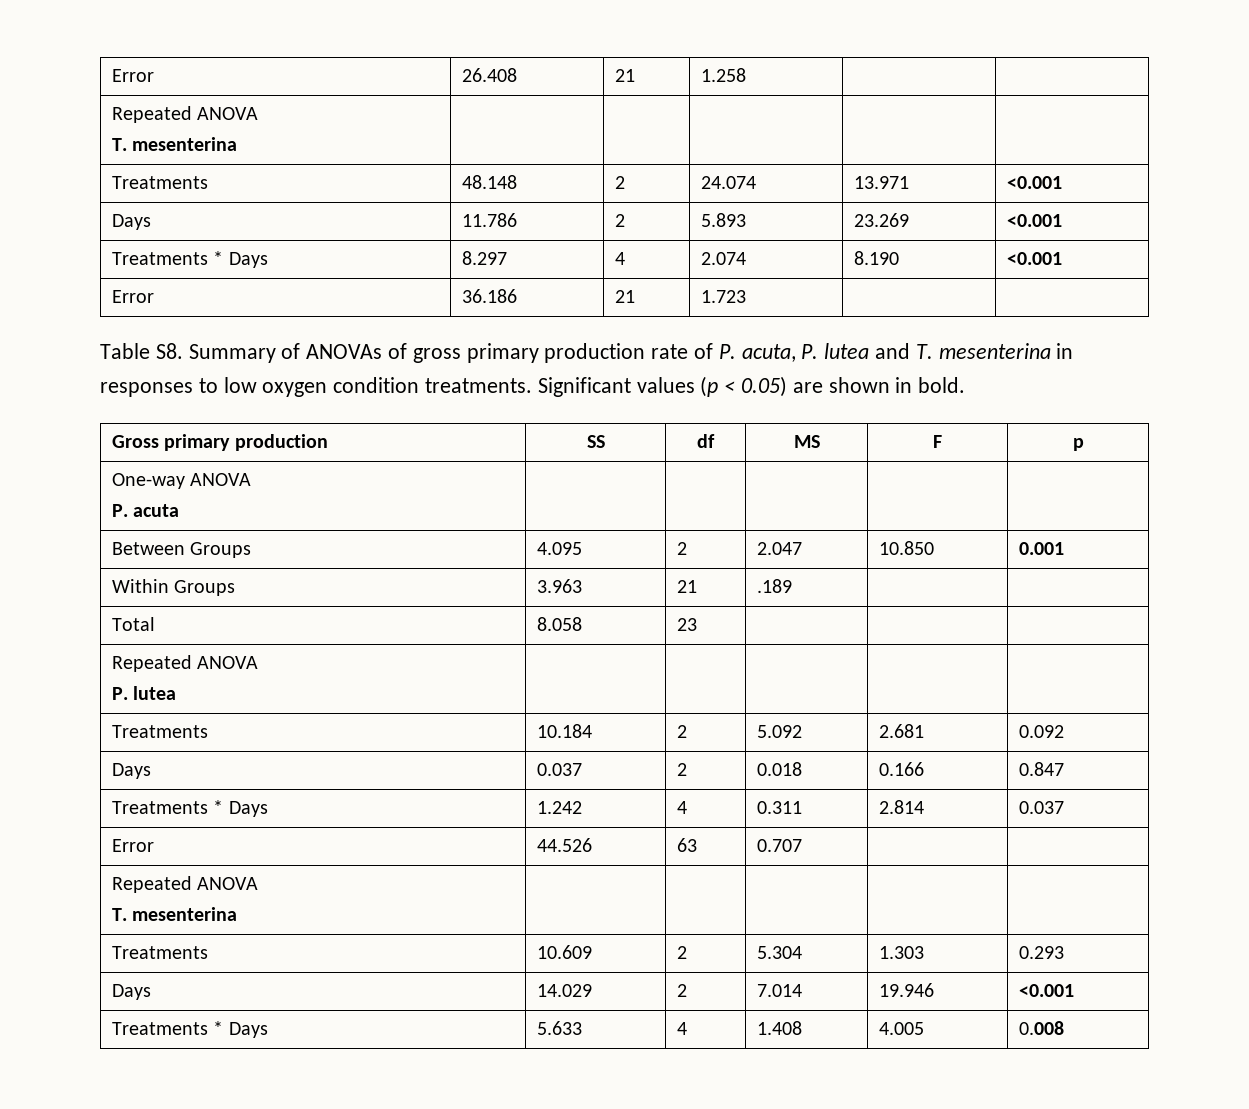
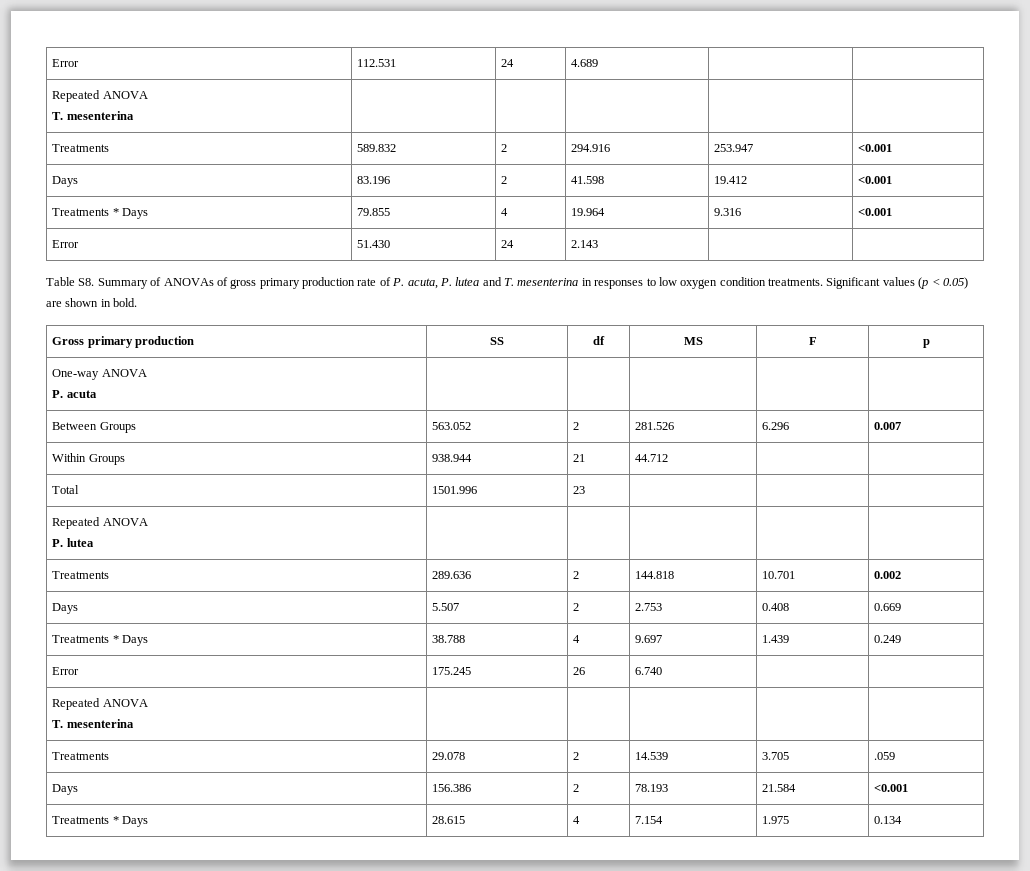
[112,69,155,82] [462,68,518,82] [615,69,636,82] [701,68,747,82] [112,106,259,123] [112,137,238,151] [112,176,209,189] [462,175,518,189] [615,176,626,189] [701,176,757,189] [854,176,910,189] Error | 26.408 | 21 | 1.258 | | // Repeated ANOVA // T. mesenterina | | | | | // Treatments | 48.148 | 2 | 24.074 | 13.971 -> [52,59,80,67] [357,59,397,67] [501,59,515,67] [571,59,599,67] [52,90,148,102] [52,111,134,120] [52,144,110,152] [357,144,397,152] [501,144,508,152] [571,144,611,152] [714,144,754,152] Error | 112.531 | 24 | 4.689 | | // Repeated ANOVA // T. mesenterina | | | | | // Treatments | 589.832 | 2 | 294.916 | 253.947
[462,213,518,227] [615,214,626,227] [701,213,747,227] [854,213,910,227] [1007,214,1063,227] [112,251,268,268] [462,251,508,265] [615,252,626,265] [701,252,747,265] [854,251,900,265] 11.786 | 2 | 5.893 | 23.269 | <0.001 // Treatments * Days | 8.297 | 4 | 2.074 | 8.190 -> [357,176,391,184] [501,176,508,184] [571,176,605,184] [714,176,748,184] [858,176,893,184] [52,208,148,219] [357,208,391,216] [501,208,509,216] [571,208,606,216] [714,208,742,216] 83.196 | 2 | 41.598 | 19.412 | <0.001 // Treatments * Days | 79.855 | 4 | 19.964 | 9.316
[462,289,518,303] [615,290,636,303] [701,290,747,303] 36.186 | 21 | 1.723 -> [357,240,391,248] [501,240,515,248] [571,240,599,248] 51.430 | 24 | 2.143
[537,542,583,555] [677,542,688,555] [757,542,803,555] [879,541,935,555] [1019,542,1065,555] 4.095 | 2 | 2.047 | 10.850 | 0.001 -> [432,422,472,430] [573,422,580,430] [635,422,675,430] [762,422,790,430] [874,422,902,430] 563.052 | 2 | 281.526 | 6.296 | 0.007
[537,579,583,593] [677,580,698,593] [757,579,793,593] 3.963 | 21 | .189 -> [432,454,473,462] [573,454,586,462] [635,454,669,462] 938.944 | 21 | 44.712
[537,617,583,631] 8.058 -> [432,486,478,494] 1501.996
[537,724,593,738] [677,725,688,738] [757,725,803,738] [879,724,925,738] [1019,725,1065,738] [112,763,152,779] [537,763,583,776] [677,763,688,776] [757,762,803,776] [879,762,925,776] [1019,762,1065,776] [112,800,268,817] [537,801,583,814] [677,801,688,814] [757,801,803,814] [879,800,925,814] [1019,801,1065,814] [112,839,155,852] [537,838,593,852] [677,838,698,852] [757,839,803,852] [112,876,259,893] [112,907,238,921] [112,946,209,959] [537,945,593,959] [677,946,688,959] [757,946,803,959] [879,946,925,959] [1019,946,1065,959] [112,984,152,1000] [537,984,593,997] [677,984,688,997] [757,984,803,997] [879,983,935,997] [1019,984,1075,997] [112,1021,268,1038] [537,1021,583,1035] [677,1022,688,1035] [757,1021,803,1035] [879,1022,925,1035] [1019,1021,1065,1035] 10.184 | 2 | 5.092 | 2.681 | 0.092 // Days | 0.037 | 2 | 0.018 | 0.166 | 0.847 // Treatments * Days | 1.242 | 4 | 0.311 | 2.814 | 0.037 // Error | 44.526 | 63 | 0.707 | | // Repeated ANOVA // T. mesenterina | | | | | // Treatments | 10.609 | 2 | 5.304 | 1.303 | 0.293 // Days | 14.029 | 2 | 7.014 | 19.946 | <0.001 // Treatments * Days | 5.633 | 4 | 1.408 | 4.005 | 0.008 -> [432,571,472,579] [573,571,580,579] [635,571,675,579] [762,571,796,579] [874,571,902,579] [52,603,79,614] [432,603,460,611] [573,603,580,611] [635,603,663,611] [762,603,790,611] [874,603,902,611] [52,635,148,646] [432,635,466,643] [573,635,581,643] [635,635,663,643] [762,635,790,643] [874,635,902,643] [52,667,80,675] [432,667,472,675] [573,667,586,675] [635,667,663,675] [52,698,148,710] [52,719,134,728] [52,752,110,760] [432,752,466,760] [573,752,580,760] [635,752,669,760] [762,752,790,760] [874,752,896,760] [52,784,79,795] [432,784,472,792] [573,784,580,792] [635,784,669,792] [762,784,797,792] [874,784,909,792] [52,816,148,827] [432,816,466,824] [573,816,581,824] [635,816,664,824] [762,816,790,824] [874,816,903,824] 289.636 | 2 | 144.818 | 10.701 | 0.002 // Days | 5.507 | 2 | 2.753 | 0.408 | 0.669 // Treatments * Days | 38.788 | 4 | 9.697 | 1.439 | 0.249 // Error | 175.245 | 26 | 6.740 | | // Repeated ANOVA // T. mesenterina | | | | | // Treatments | 29.078 | 2 | 14.539 | 3.705 | .059 // Days | 156.386 | 2 | 78.193 | 21.584 | <0.001 // Treatments * Days | 28.615 | 4 | 7.154 | 1.975 | 0.134

